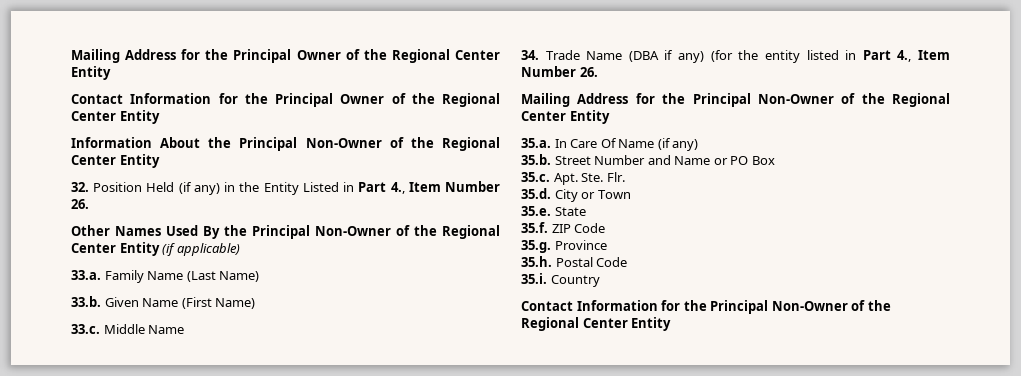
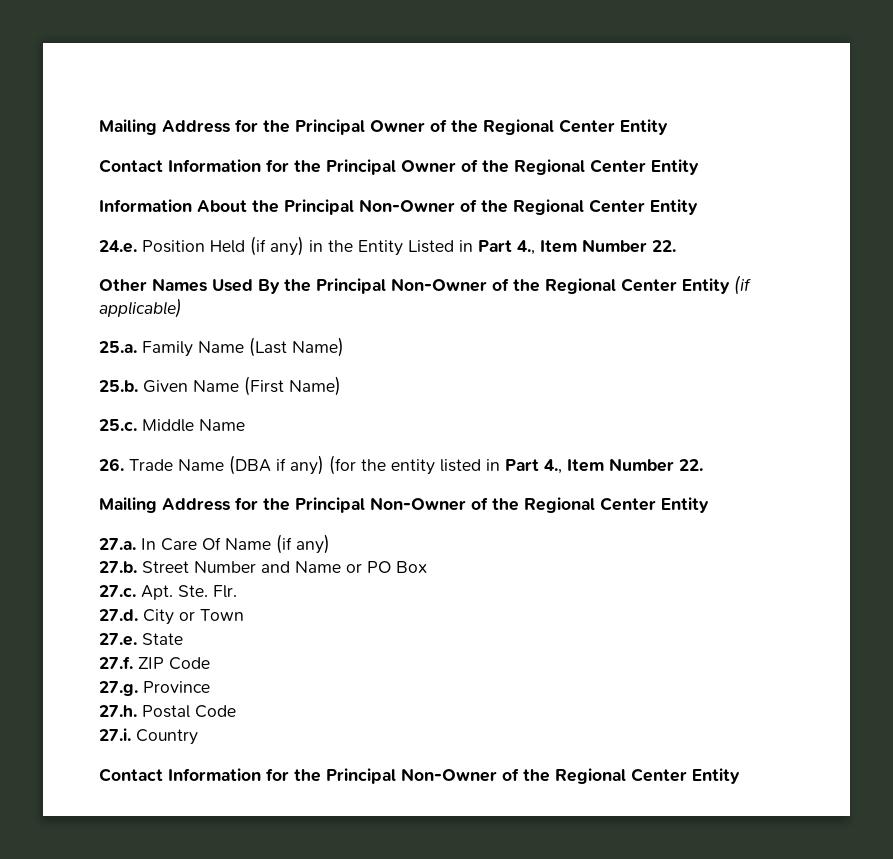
[71,182,89,192] 32. -> [99,240,137,253] 24.e.
[71,199,89,209] 26. -> [652,240,676,252] 22.
[71,270,101,280] 33.a. -> [99,341,137,353] 25.a.
[71,296,101,307] 33.b. -> [99,380,138,392] 25.b.
[71,324,100,334] 33.c. -> [99,419,137,431] 25.c.
[521,50,539,60] 34. -> [99,458,124,471] 26.
[579,67,598,77] 26. -> [679,459,703,471] 22.
[521,138,551,148] 35.a. -> [99,538,136,550] 27.a.
[521,154,551,165] 35.b. -> [99,561,137,573] 27.b.
[521,172,550,182] 35.c. -> [99,585,136,597] 27.c.
[521,188,551,199] 35.d. -> [99,609,138,621] 27.d.
[521,206,551,216] 35.e. -> [99,633,137,646] 27.e.
[521,222,548,233] 35.f. -> [99,656,133,669] 27.f.
[521,240,551,253] 35.g. -> [99,681,138,696] 27.g.
[521,256,552,267] 35.h. -> [99,705,137,717] 27.h.
[521,273,547,284] 35.i. -> [99,728,131,741] 27.i.

